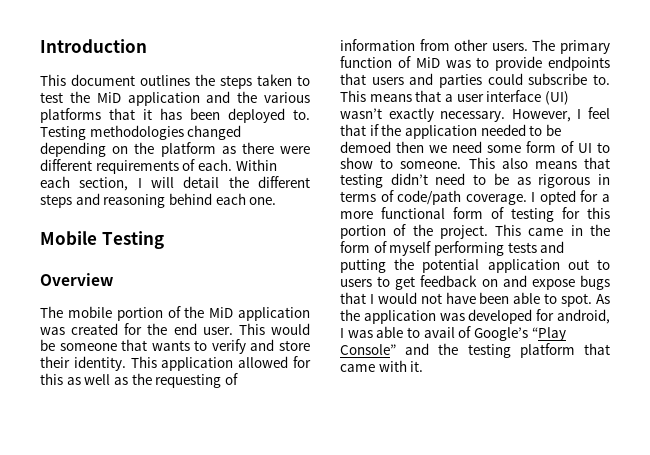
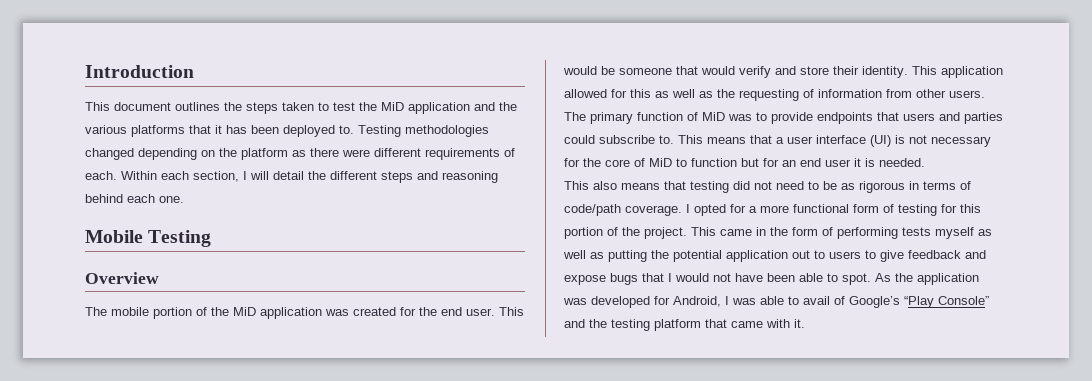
[151,340,208,351] wants to -> [701,66,735,75] would
[340,107,610,122] [340,124,561,139] [340,141,610,153] [340,157,462,169] wasn’t exactly necessary. However, I feel that if the application needed to be demoed then we need some form of UI to show to someone. -> [895,135,991,147] [564,158,925,167] is not necessary for the core of MiD to function but for an end user it is needed. //
[390,173,428,185] didn’t -> [733,181,772,190] did not
[389,241,432,256] myself -> (833, 231) none
[540,241,565,253] and -> [935,227,992,239] [563,250,604,259] myself as well as
[395,275,498,290] get feedback on -> [880,250,961,262] give feedback
[557,309,610,324] android, -> [673,296,721,307] Android,

